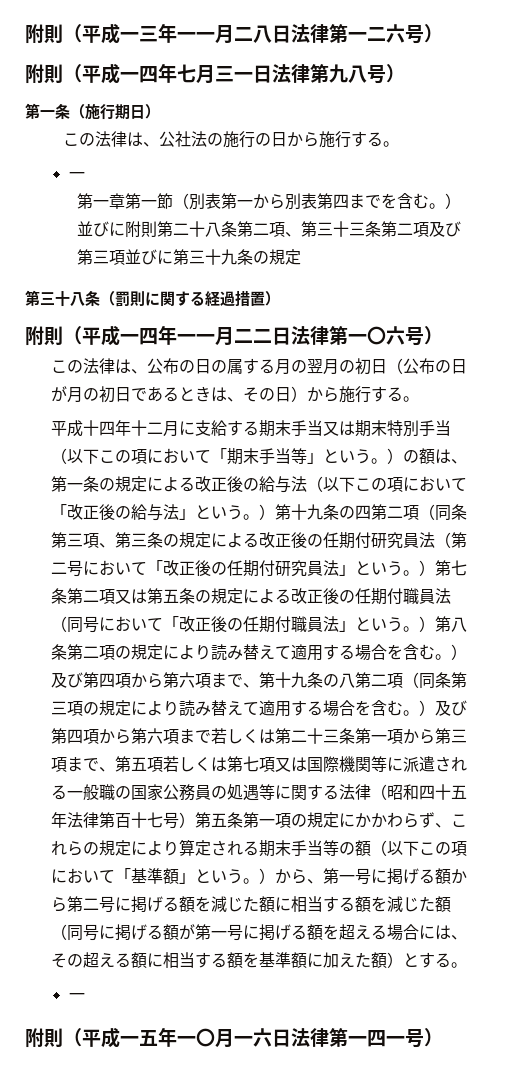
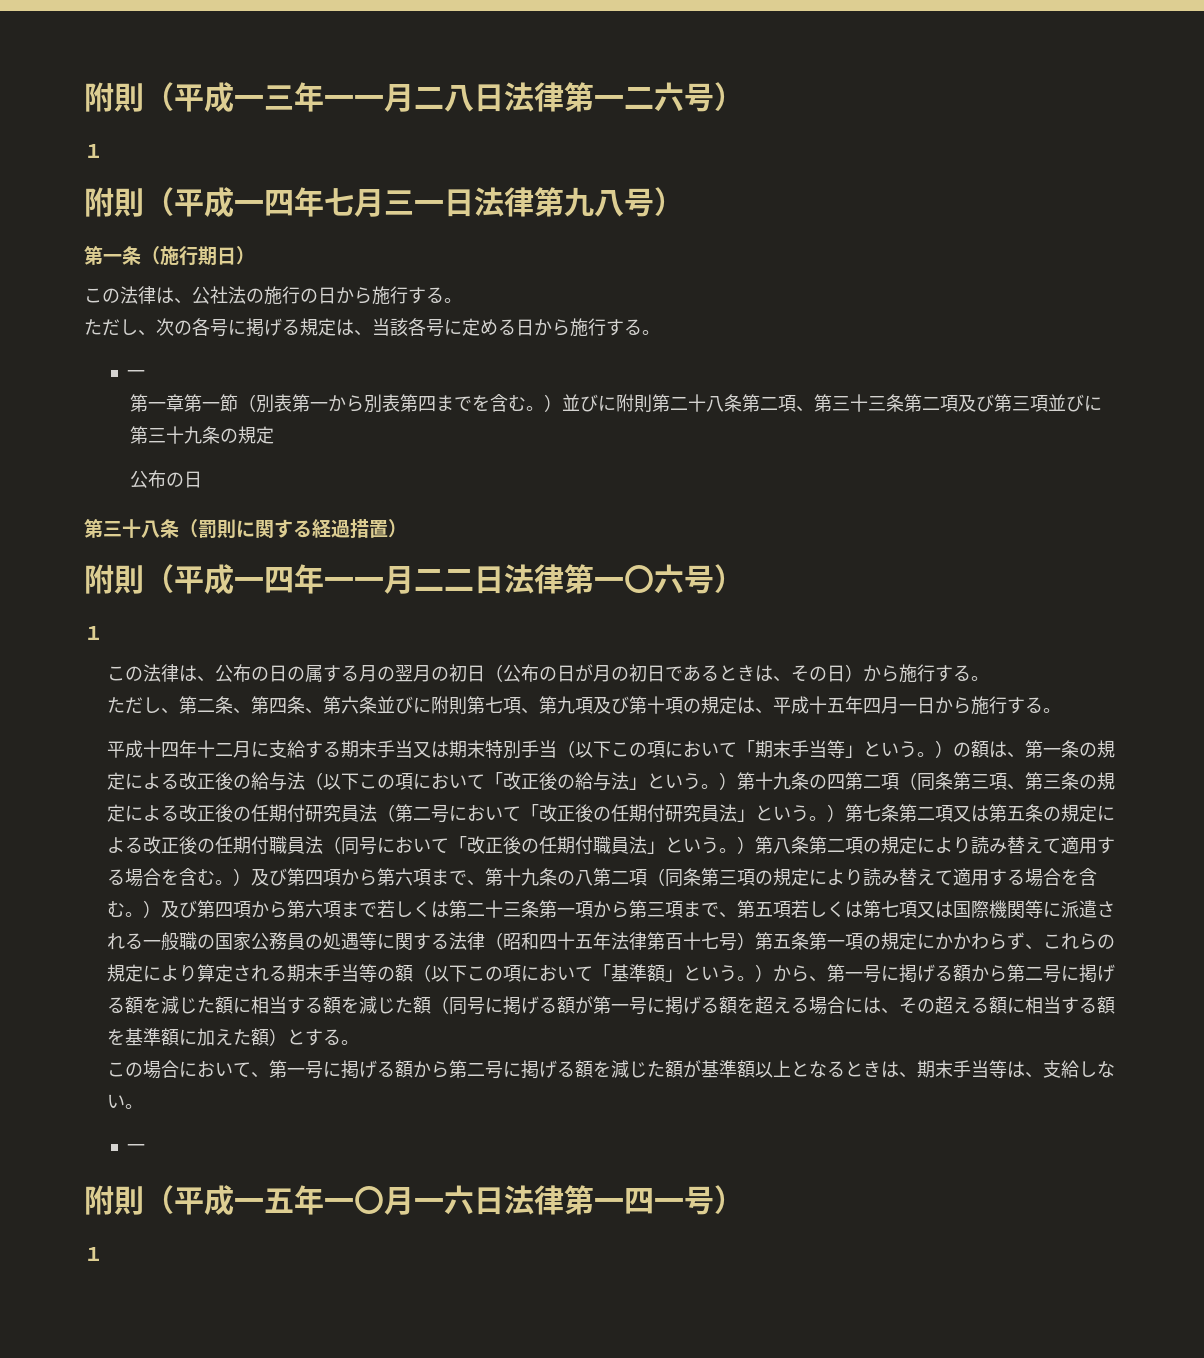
(443, 33) none -> [84,144,103,158] // １
(400, 144) none -> [84,318,660,337] // ただし、次の各号に掲げる規定は、当該各号に定める日から施行する。
(302, 257) none -> [130,470,203,488] // 公布の日
(443, 335) none -> [84,626,103,640] // １
(420, 399) none -> [107,696,1062,715] // ただし、第二条、第四条、第六条並びに附則第七項、第九項及び第十項の規定は、平成十五年四月一日から施行する。
(468, 965) none -> [107,1060,1116,1079] [107,1094,144,1109] // この場合において、第一号に掲げる額から第二号に掲げる額を減じた額が基準額以上となるときは、期末手当等は、支給しない。
(443, 1037) none -> [84,1247,103,1261] // １

